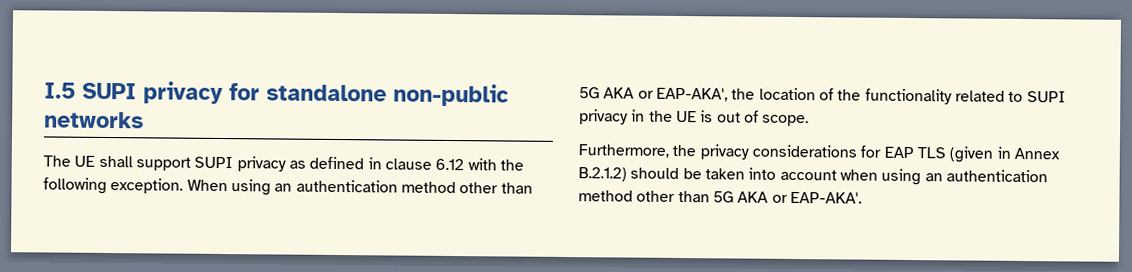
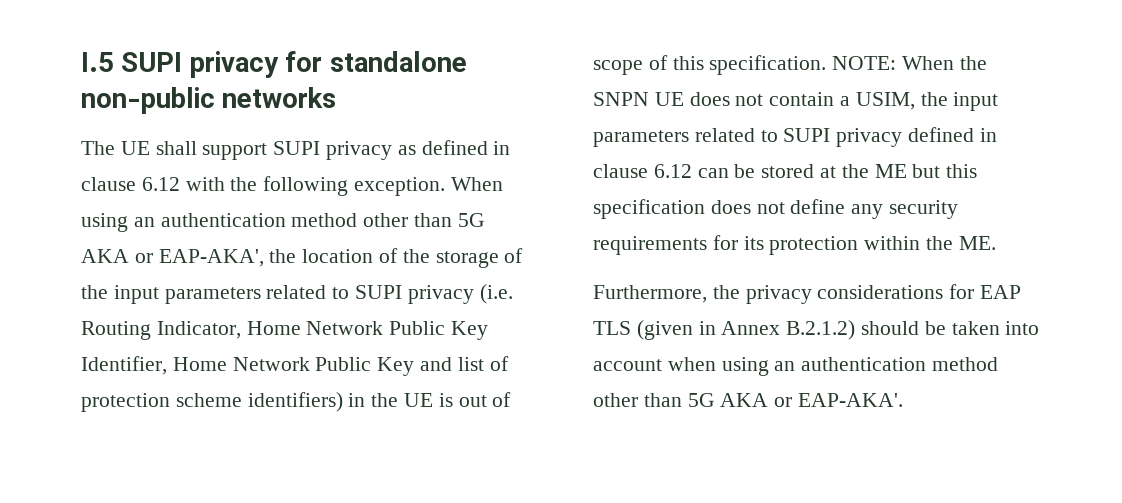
[864,88,1066,105] [579,109,628,125] functionality related to SUPI privacy -> [435,248,524,268] [81,284,513,304] [81,321,489,340] [81,356,509,376] [81,392,343,412] storage of the input parameters related to SUPI privacy (i.e. Routing Indicator, Home Network Public Key Identifier, Home Network Public Key and list of protection scheme identifiers)
[762,114,810,127] scope. -> [593,55,987,75] [593,92,999,111] [593,127,997,147] [593,164,978,178] [593,199,959,219] [593,235,996,255] scope of this specification. NOTE: When the SNPN UE does not contain a USIM, the input parameters related to SUPI privacy defined in clause 6.12 can be stored at the ME but this specification does not define any security requirements for its protection within the ME.

